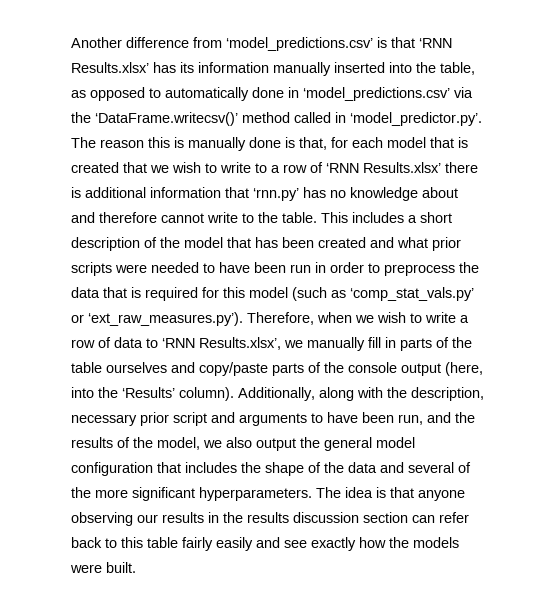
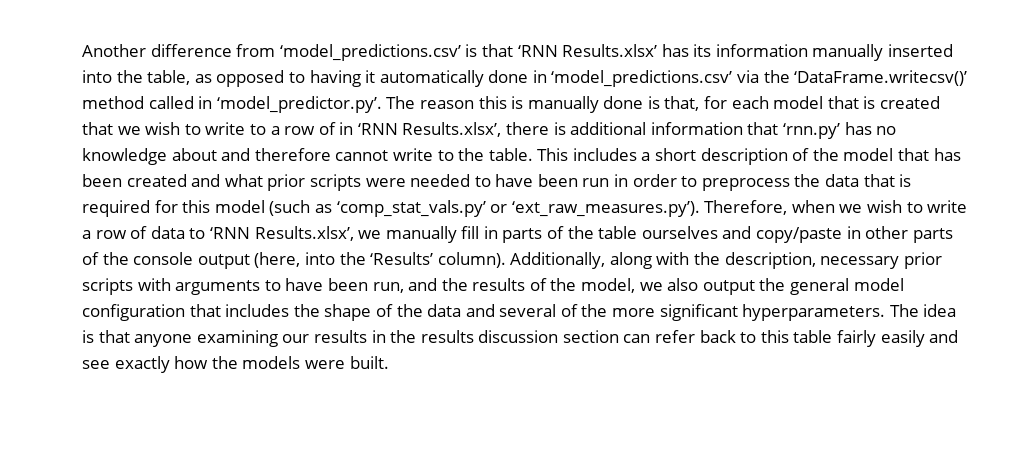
(161, 93) none -> [309,70,376,87] having it
[326,162,441,173] ‘RNN Results.xlsx’ -> [339,122,502,137] in ‘RNN Results.xlsx’,
(268, 369) none -> [846,226,909,239] in other
[173,412,235,426] script and -> [82,278,171,295] scripts with
[71,512,133,526] observing -> [196,330,278,347] examining

